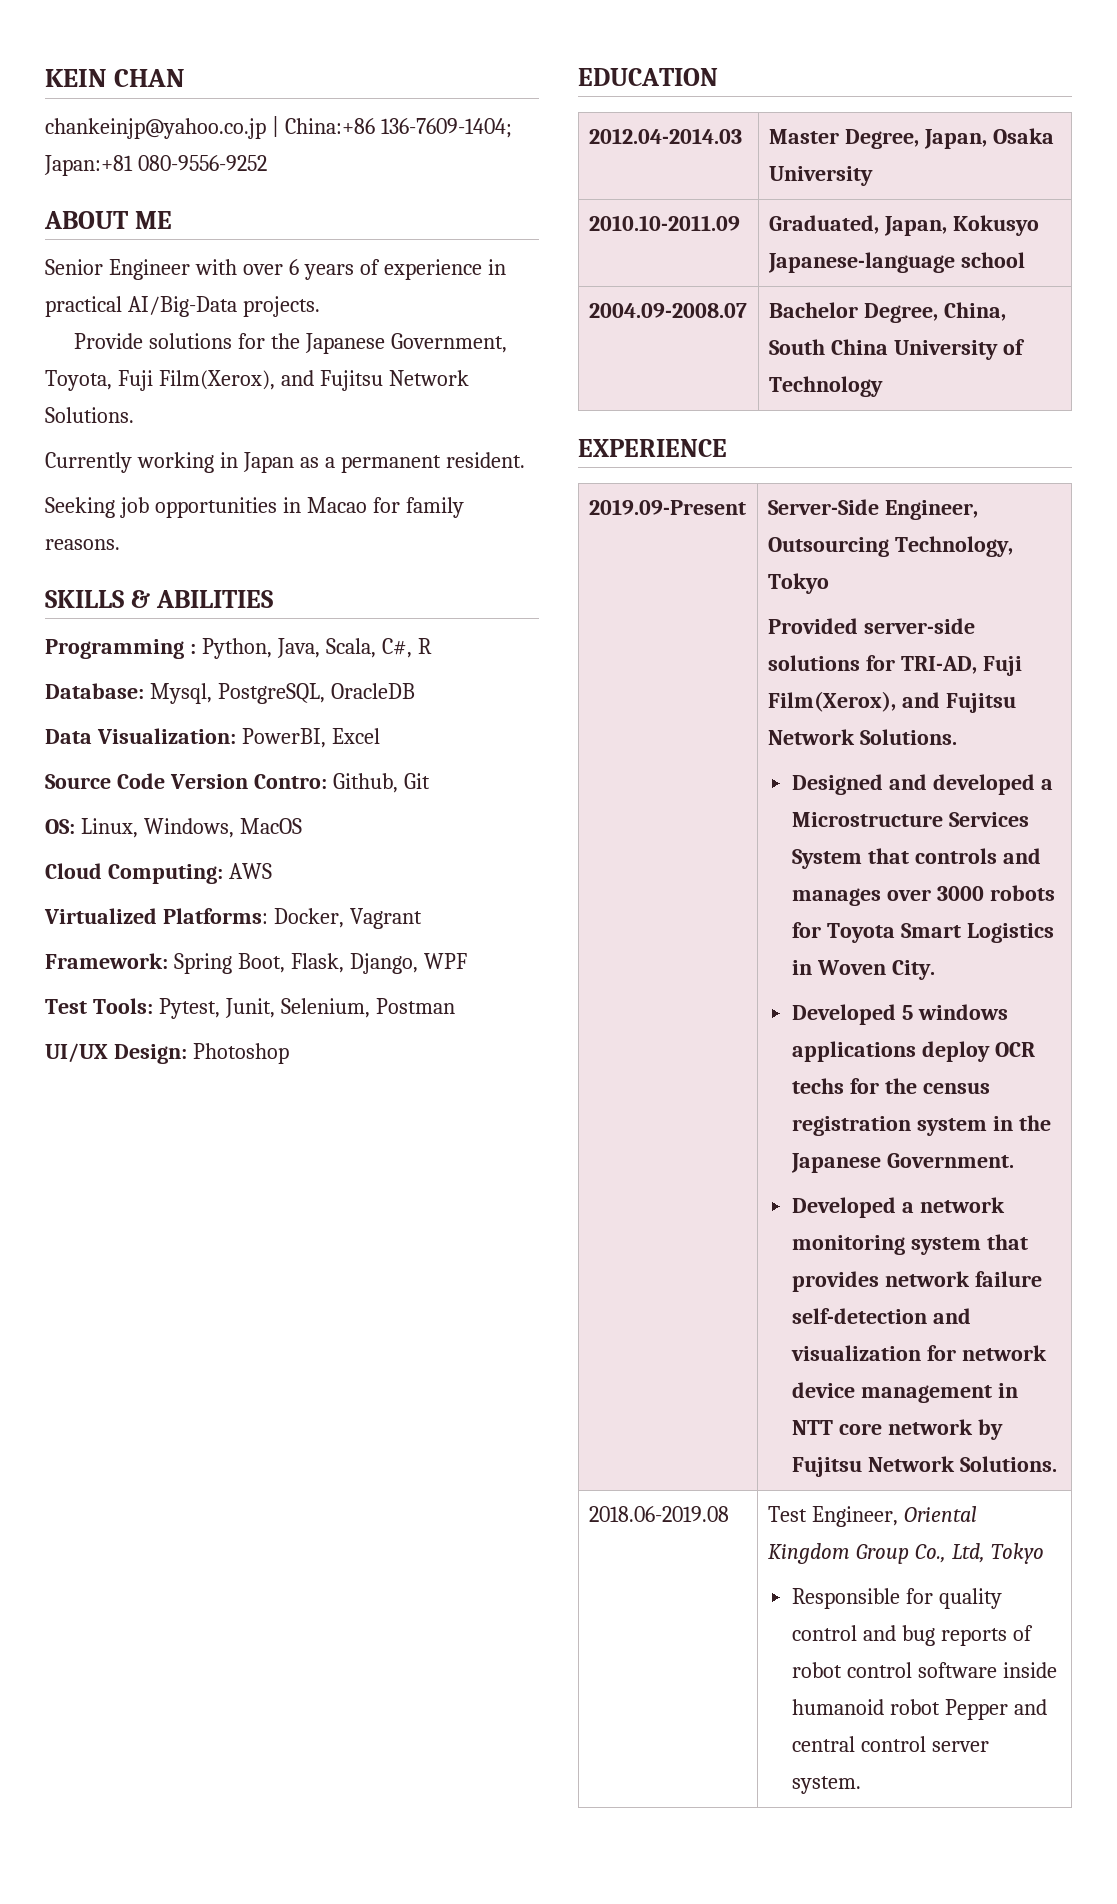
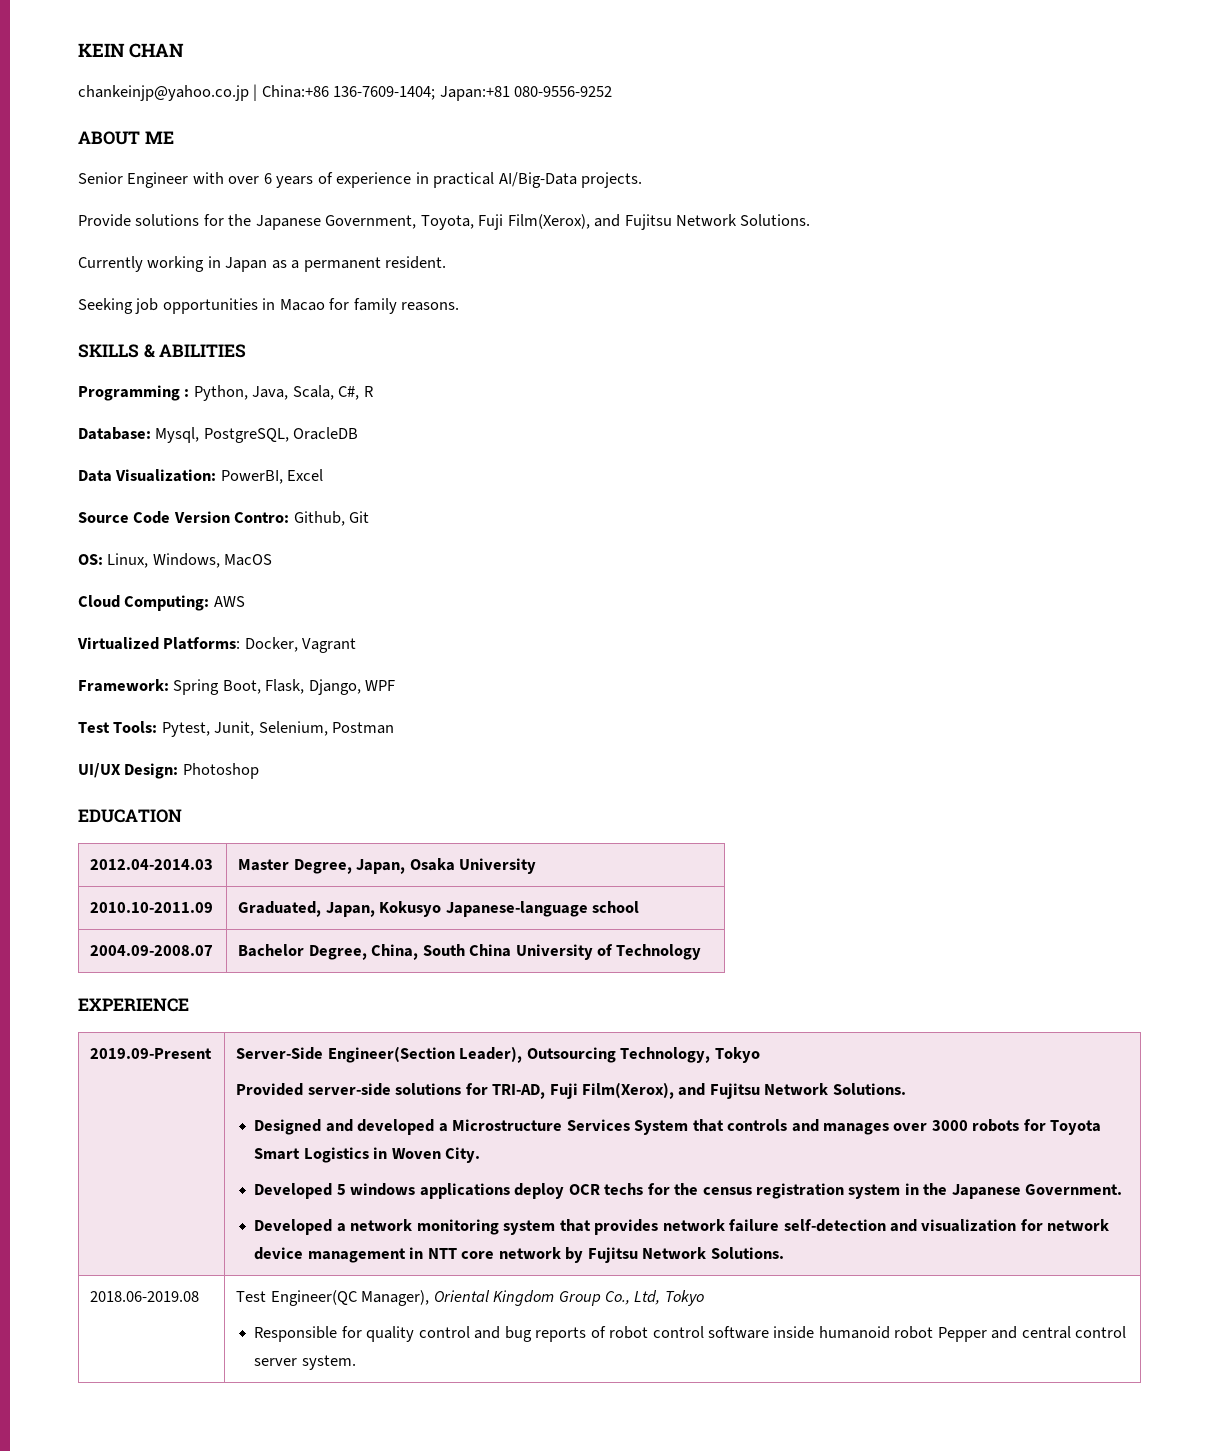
[884,500,978,520] Engineer, -> [327,1046,523,1063] Engineer(Section Leader),
[811,1506,898,1527] Engineer, -> [270,1290,430,1306] Engineer(QC Manager),

